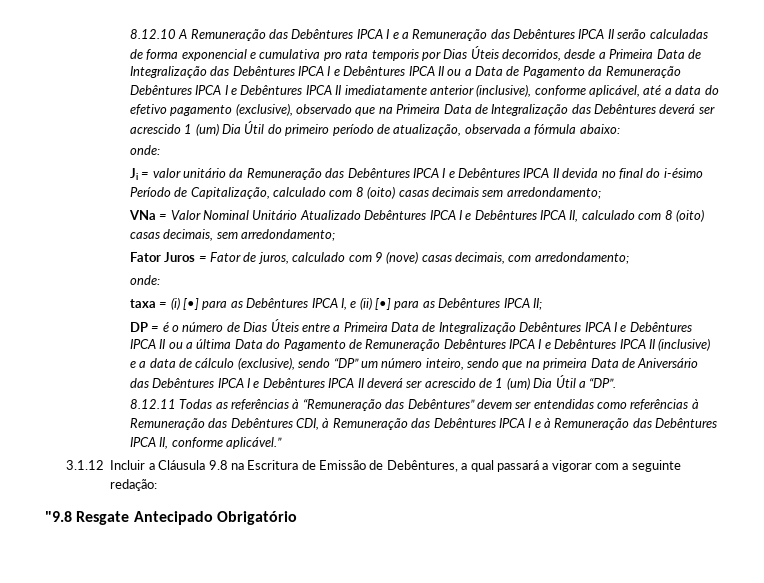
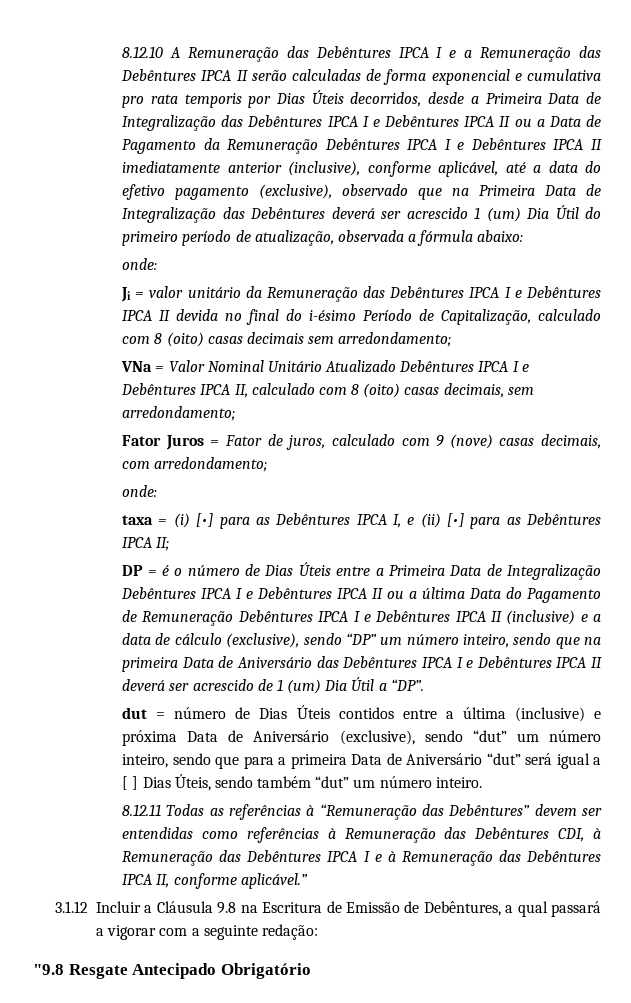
(617, 383) none -> [122,705,601,722] [122,730,601,746] [122,753,601,769] [122,774,482,791] // dut = número de Dias Úteis contidos entre a última (inclusive) e próxima Data de Aniversário (exclusive), sendo “dut” um número inteiro, sendo que para a primeira Data de Aniversário “dut” será igual a [ ] Dias Úteis, sendo também “dut” um número inteiro.

